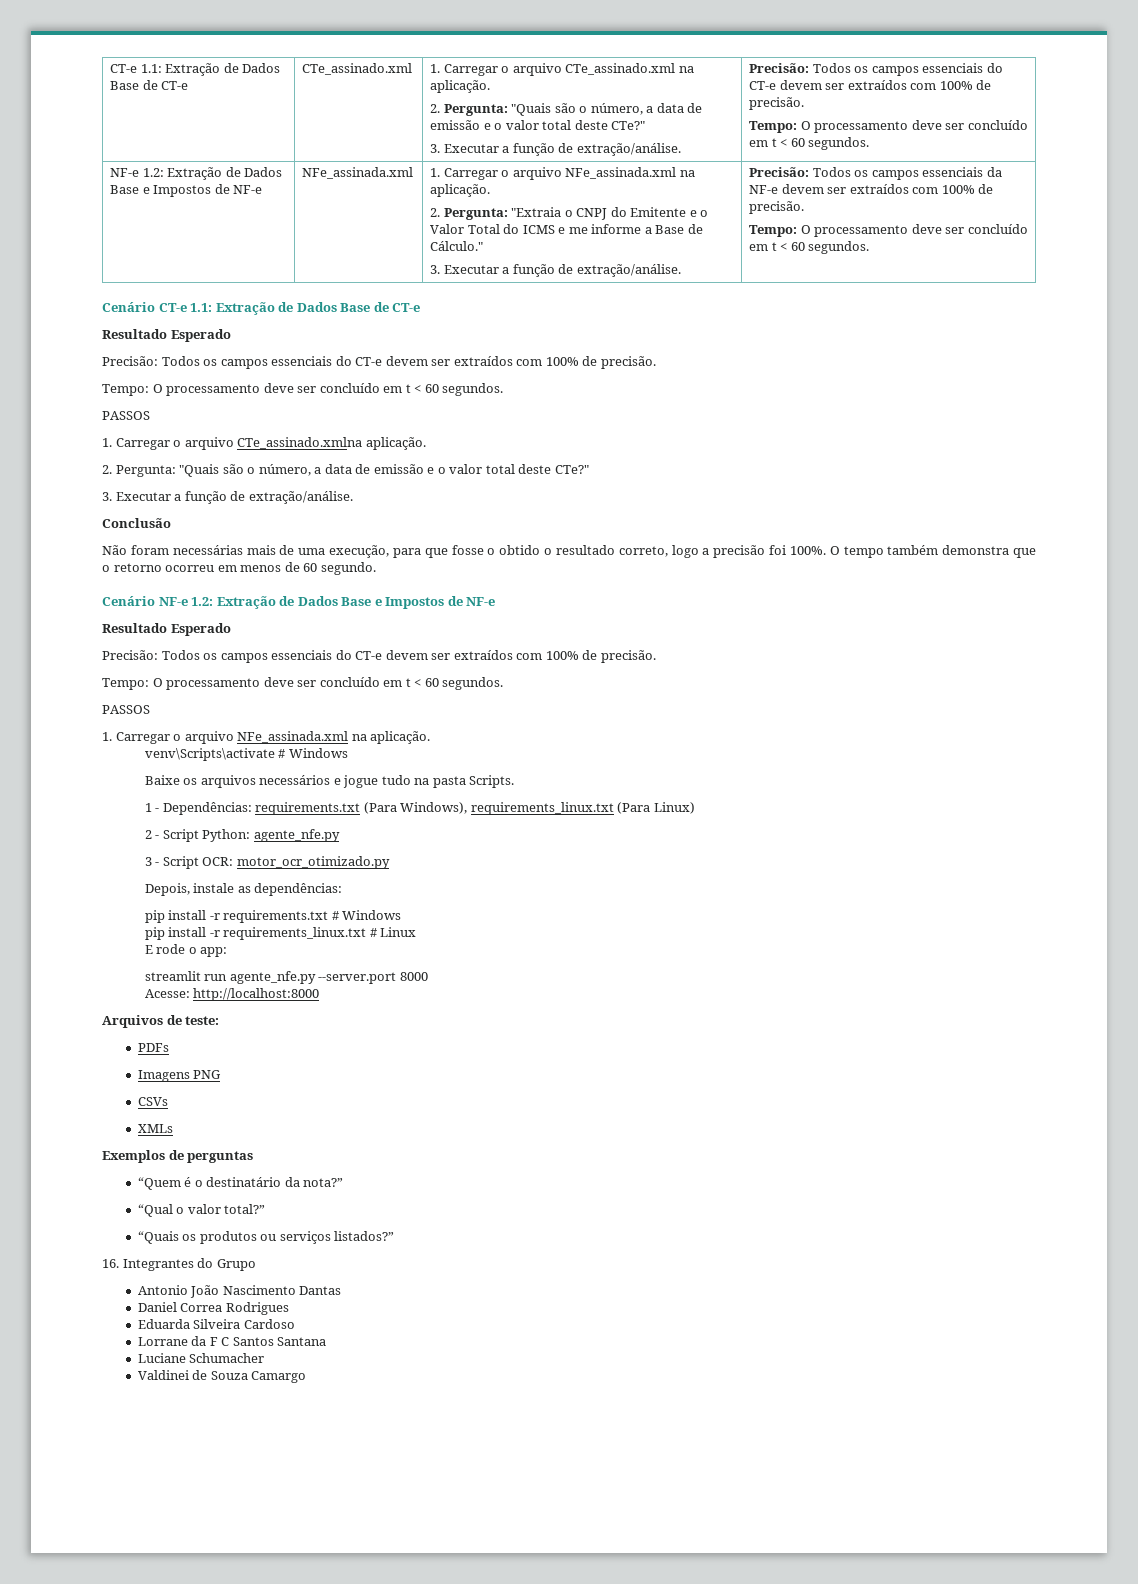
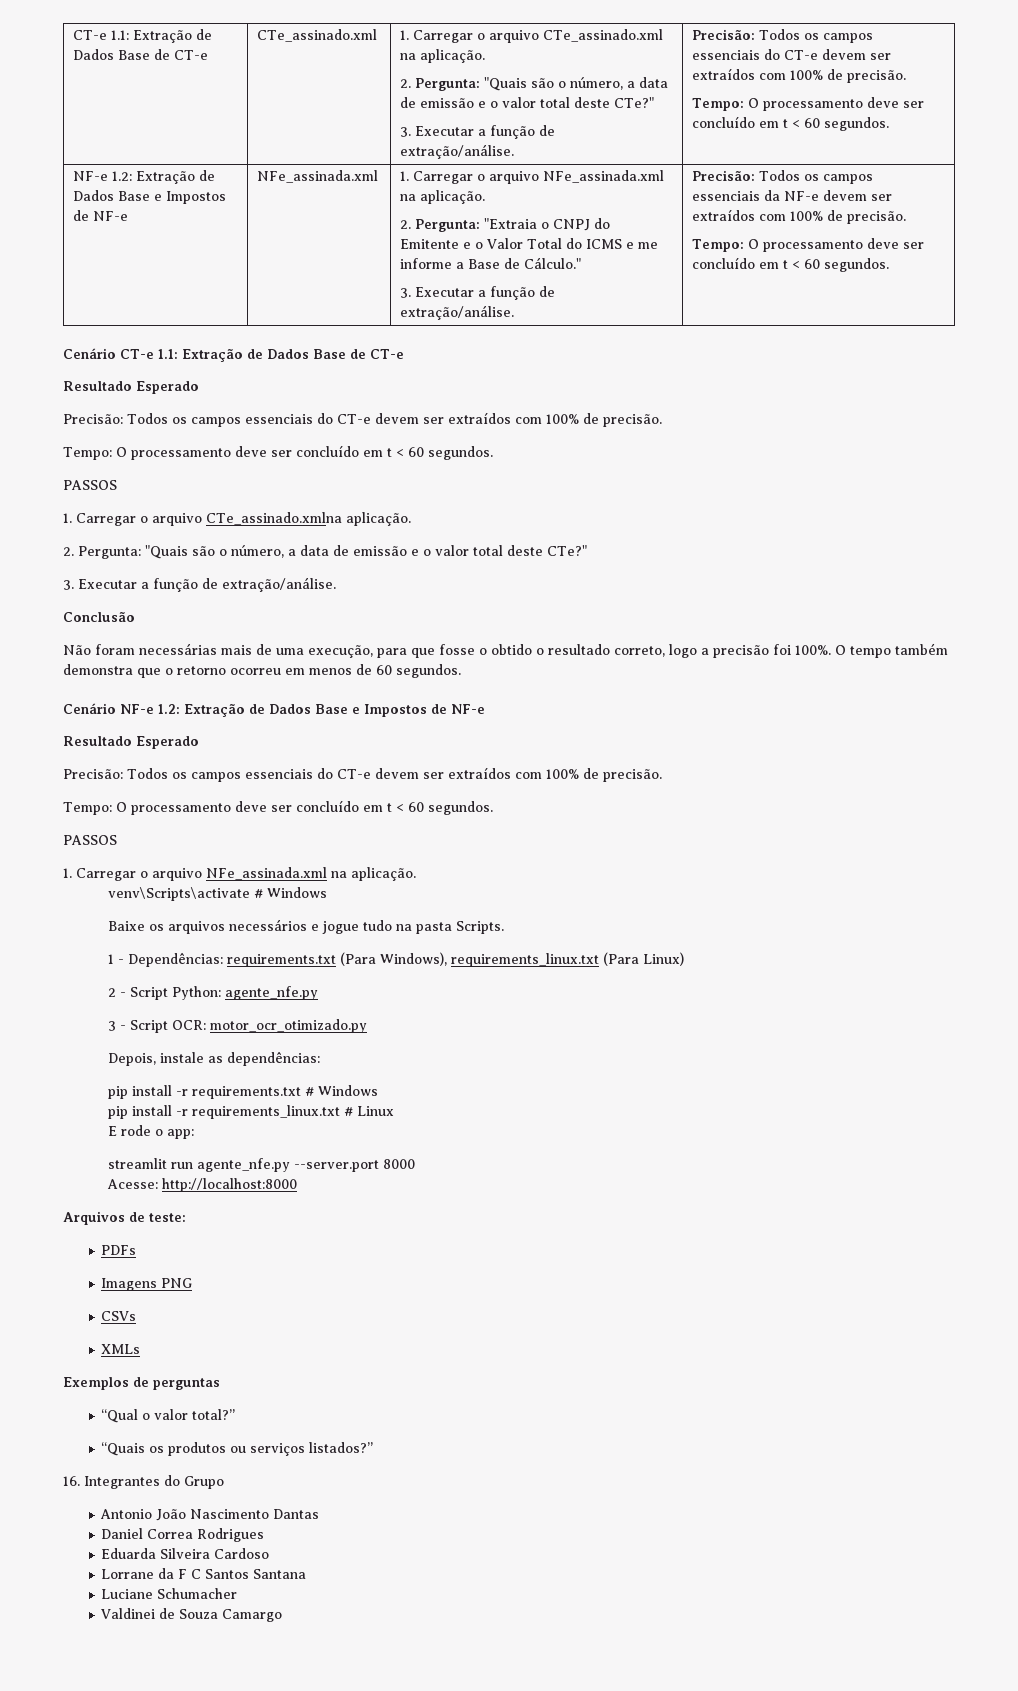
[320,562,376,575] segundo. -> [396,664,461,678] segundos.
[137,1177,344,1190] // “Quem é o destinatário da nota?” -> (220, 1384) none

